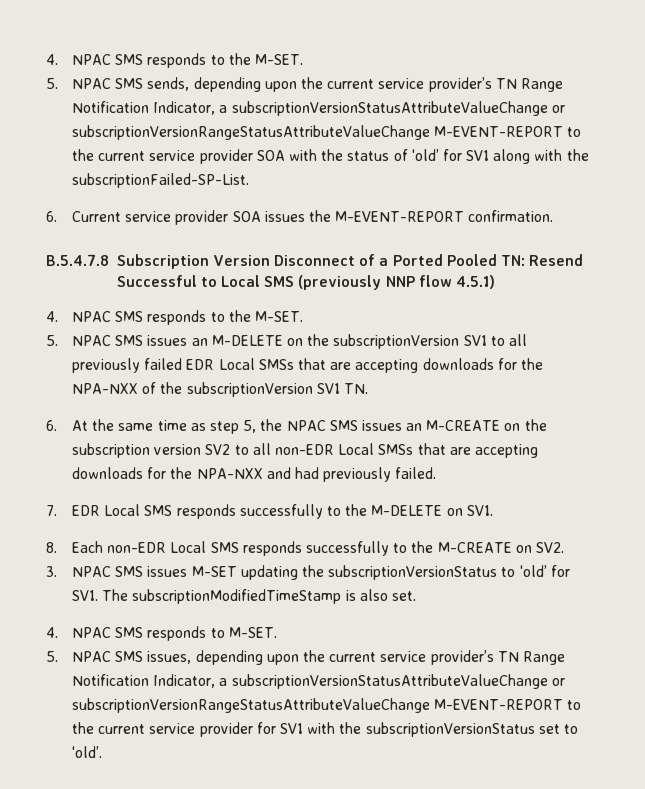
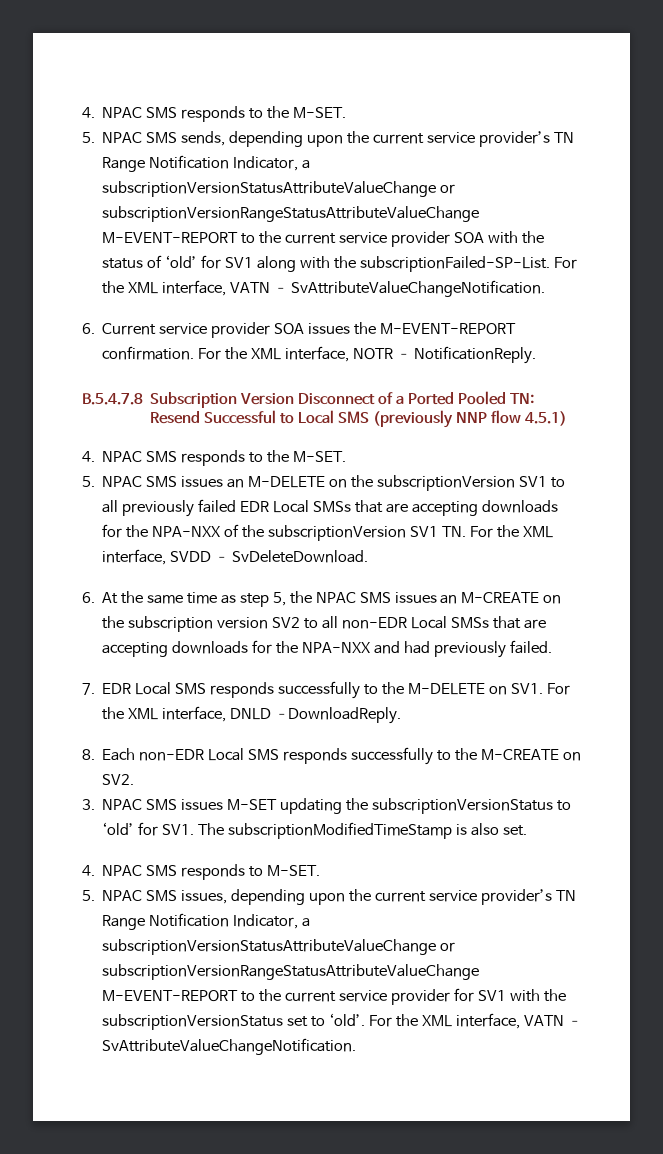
(250, 180) none -> [553,257,577,269] [102,280,545,297] For the XML interface, VATN – SvAttributeValueChangeNotification.
(554, 216) none -> [198,346,536,364] For the XML interface, NOTR – NotificationReply.
(368, 388) none -> [469,525,553,538] [102,549,369,565] For the XML interface, SVDD – SvDeleteDownload.
(493, 510) none -> [546,683,570,695] [102,706,402,724] For the XML interface, DNLD –DownloadReply.
(103, 752) none -> [369,1013,581,1029] [102,1038,357,1055] For the XML interface, VATN – SvAttributeValueChangeNotification.

